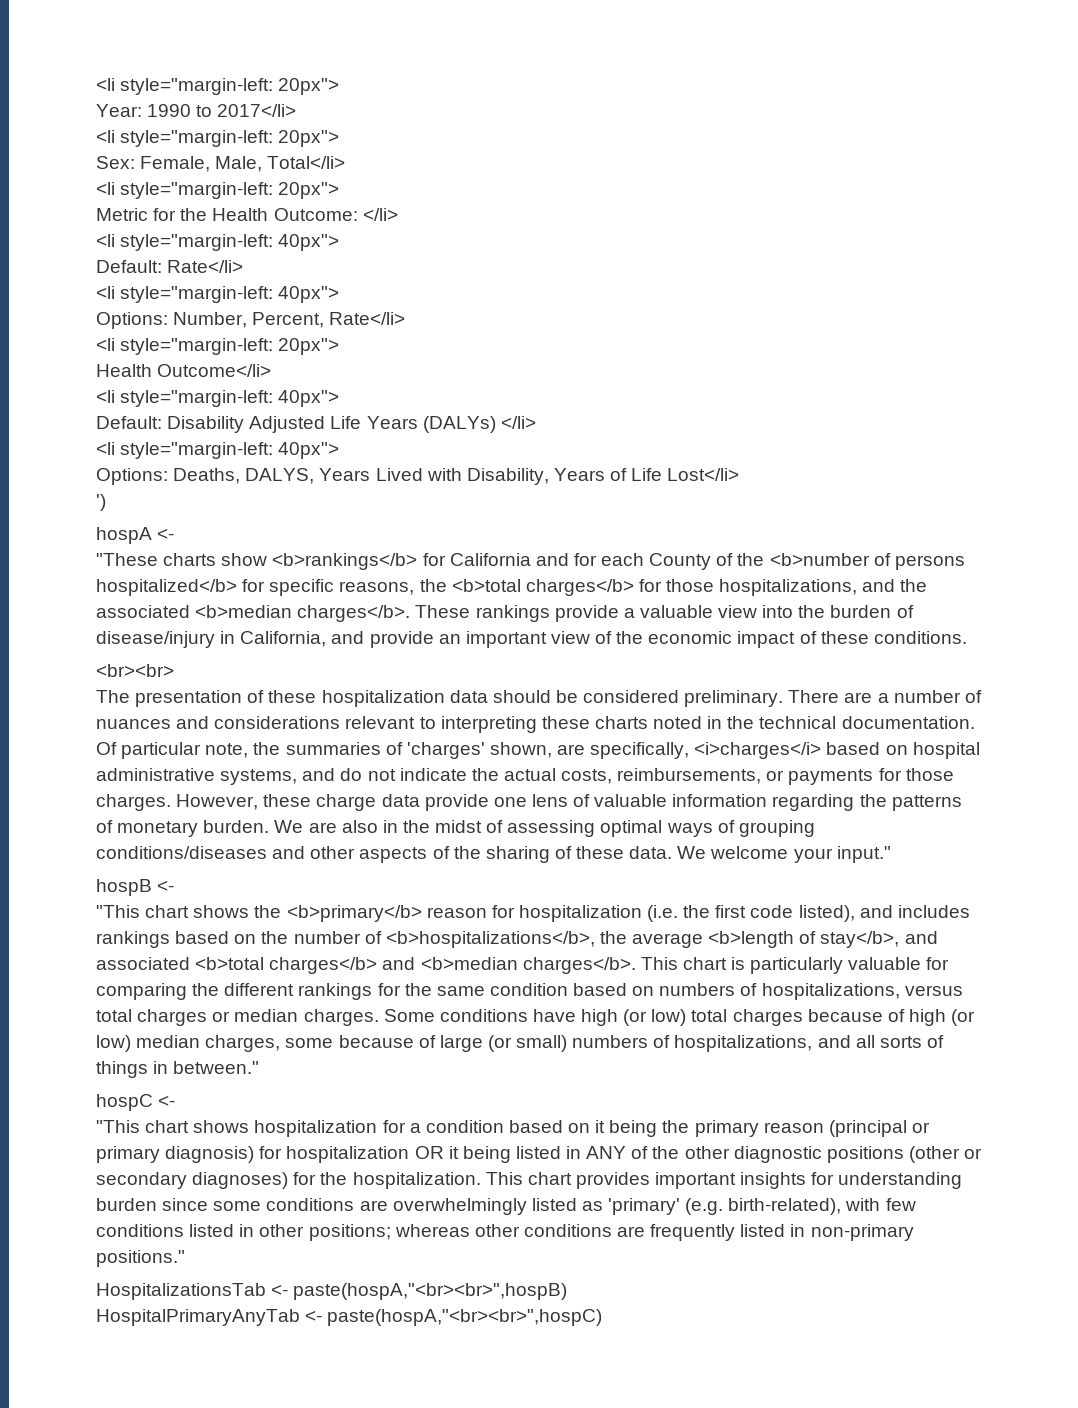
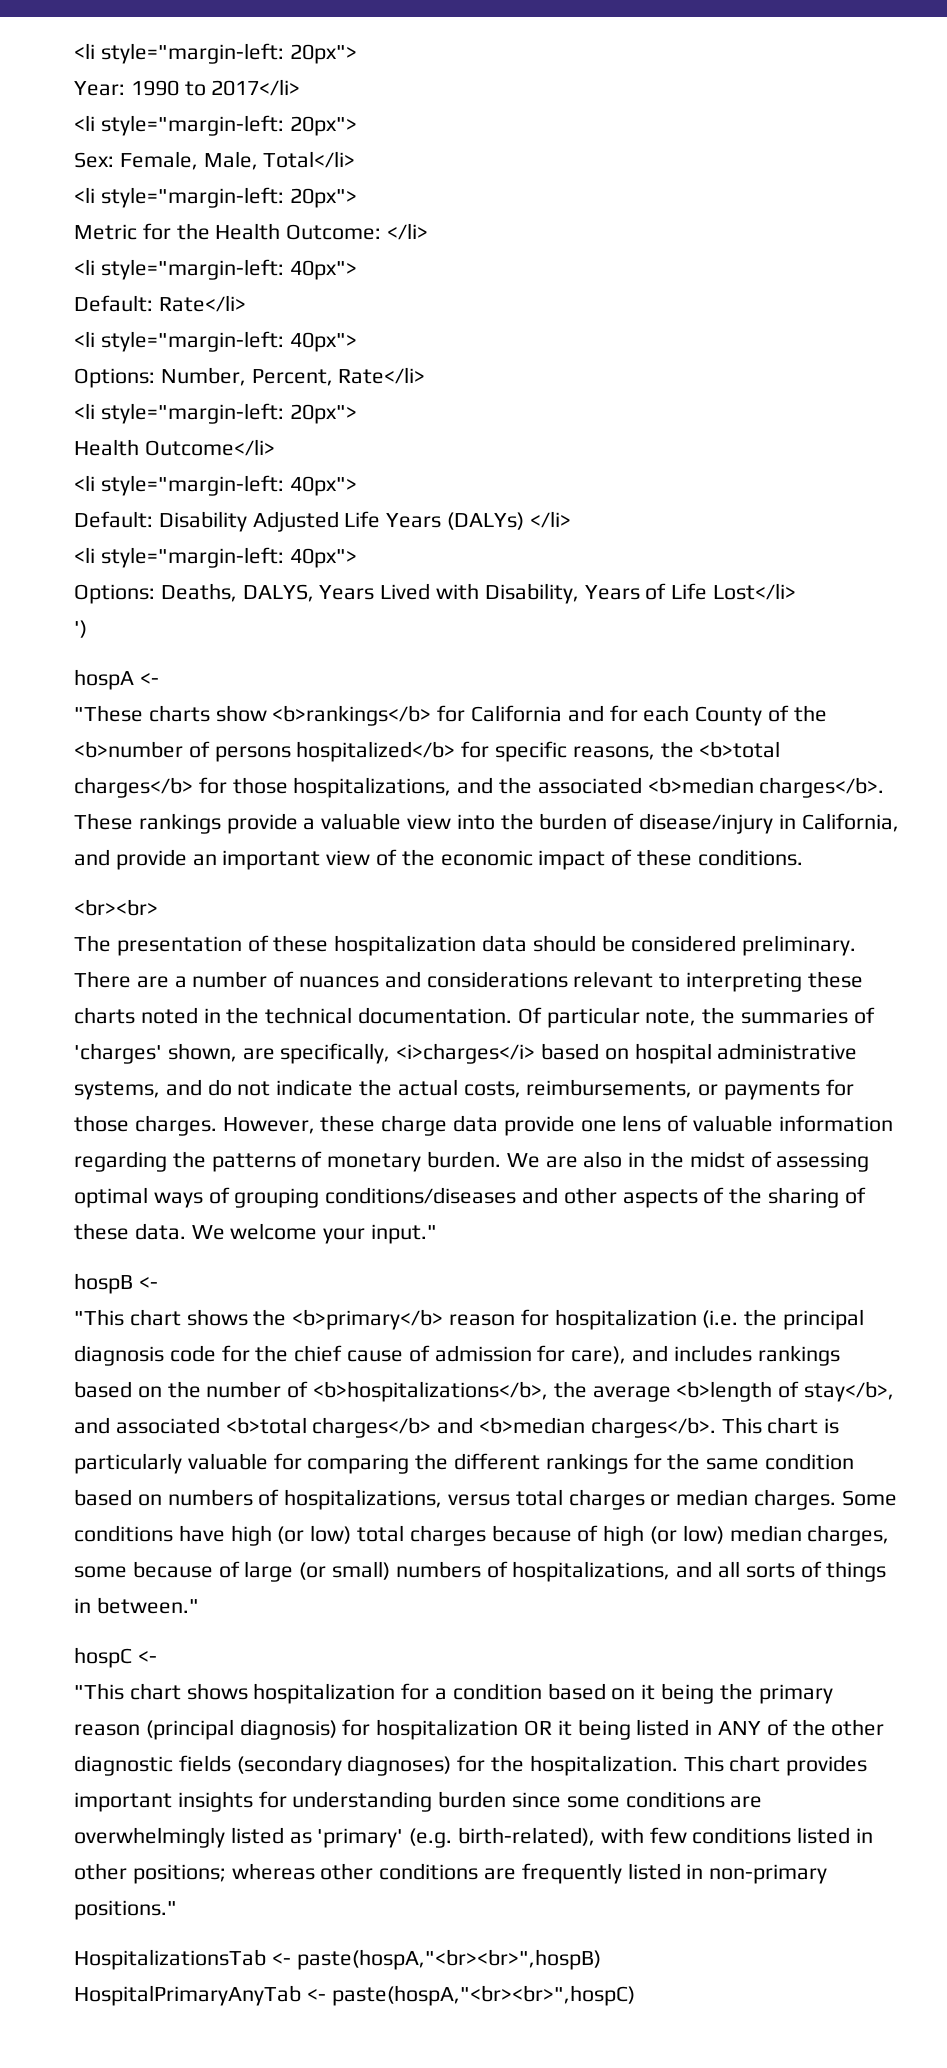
[715,905,855,922] first code listed), -> [783,1309,865,1330] [74,1345,627,1366] principal diagnosis code for the chief cause of admission for care),
[911,1122,930,1133] [96,1146,160,1163] or primary -> (234, 1729) none
[826,1146,983,1163] [96,1172,187,1189] positions (other or secondary -> [178,1755,342,1776] fields (secondary

